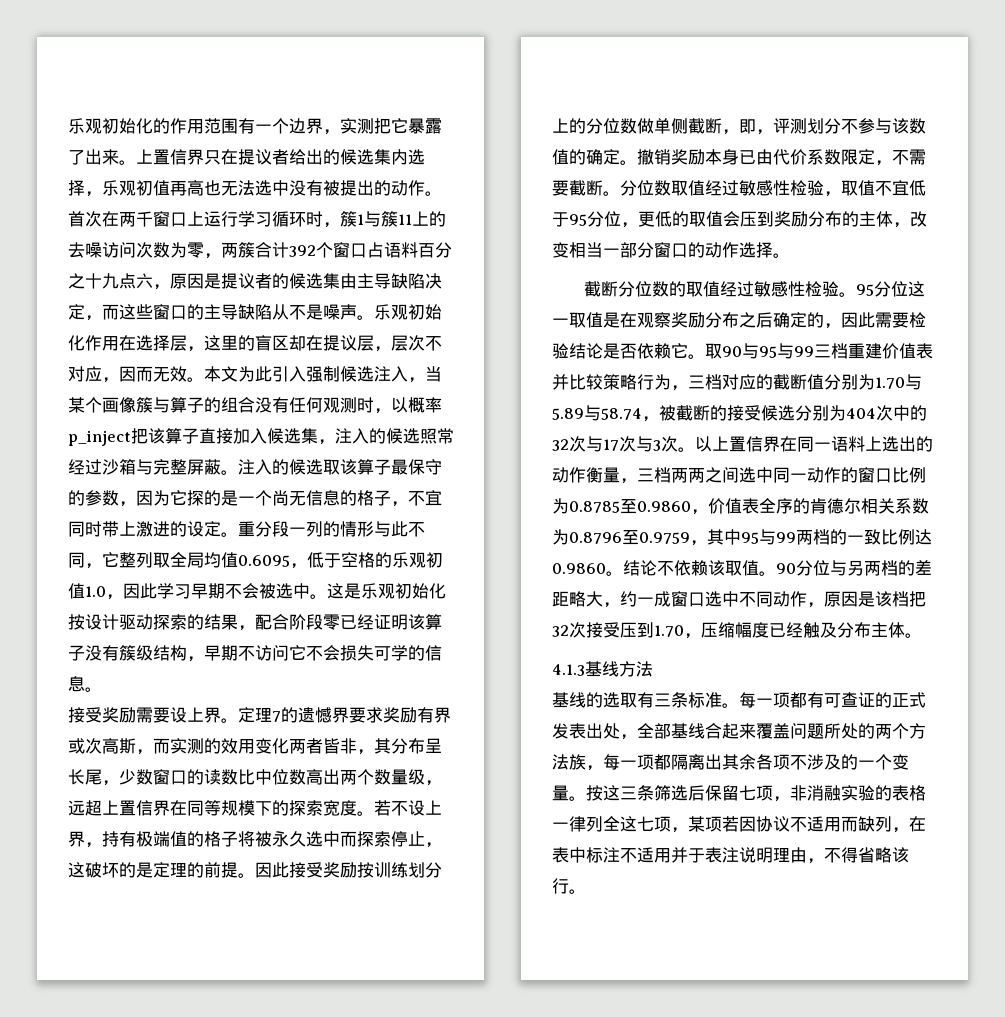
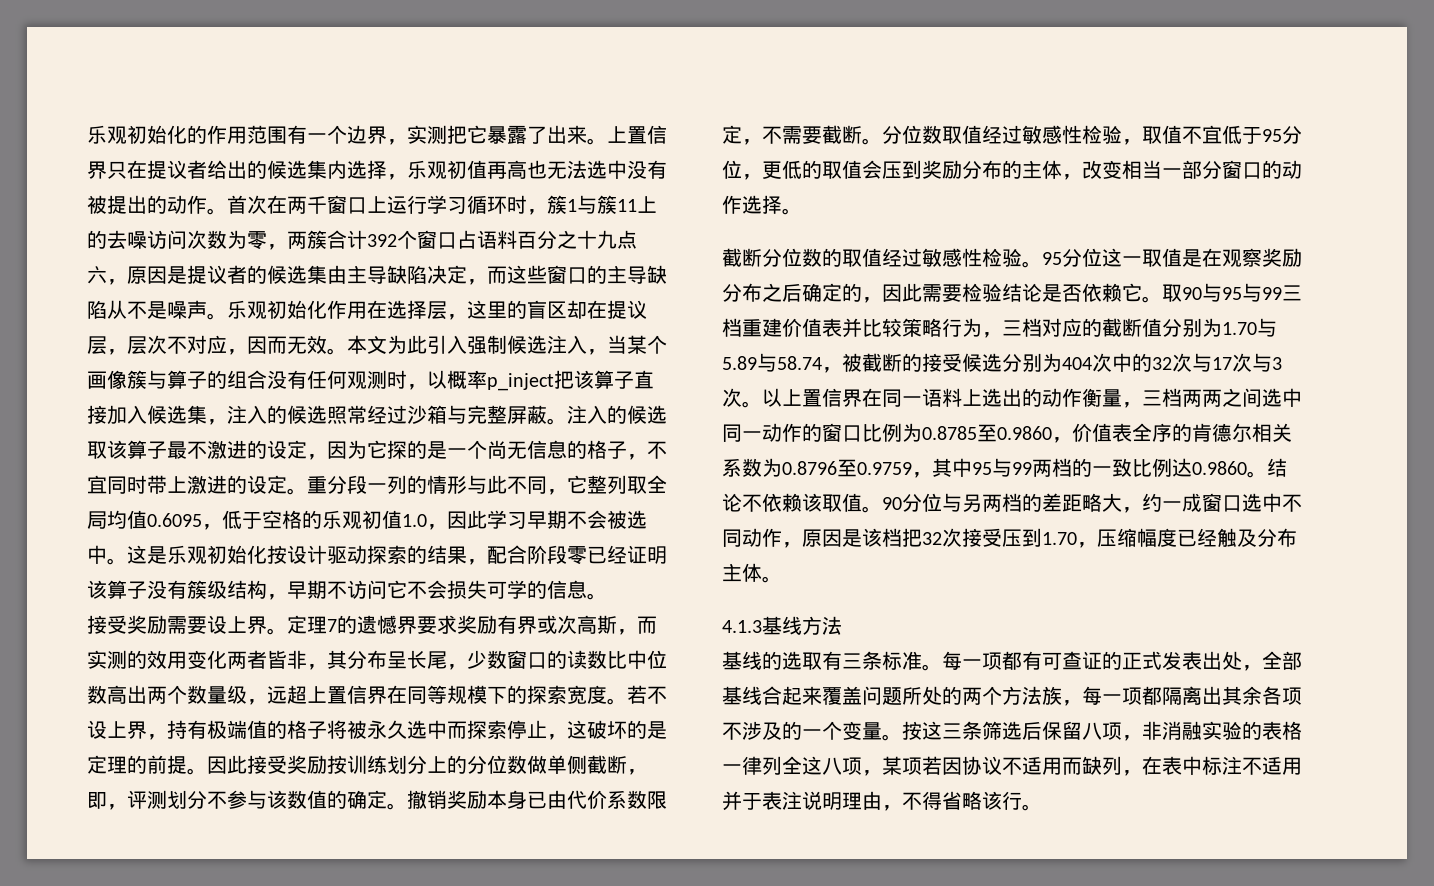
[408,459,442,475] [68,490,119,506] 保守的参数 -> [187,440,307,459] 不激进的设定
[739,785,756,800] 七 -> [1082,722,1102,740] 八
[637,816,654,831] 七 -> [822,757,842,775] 八

